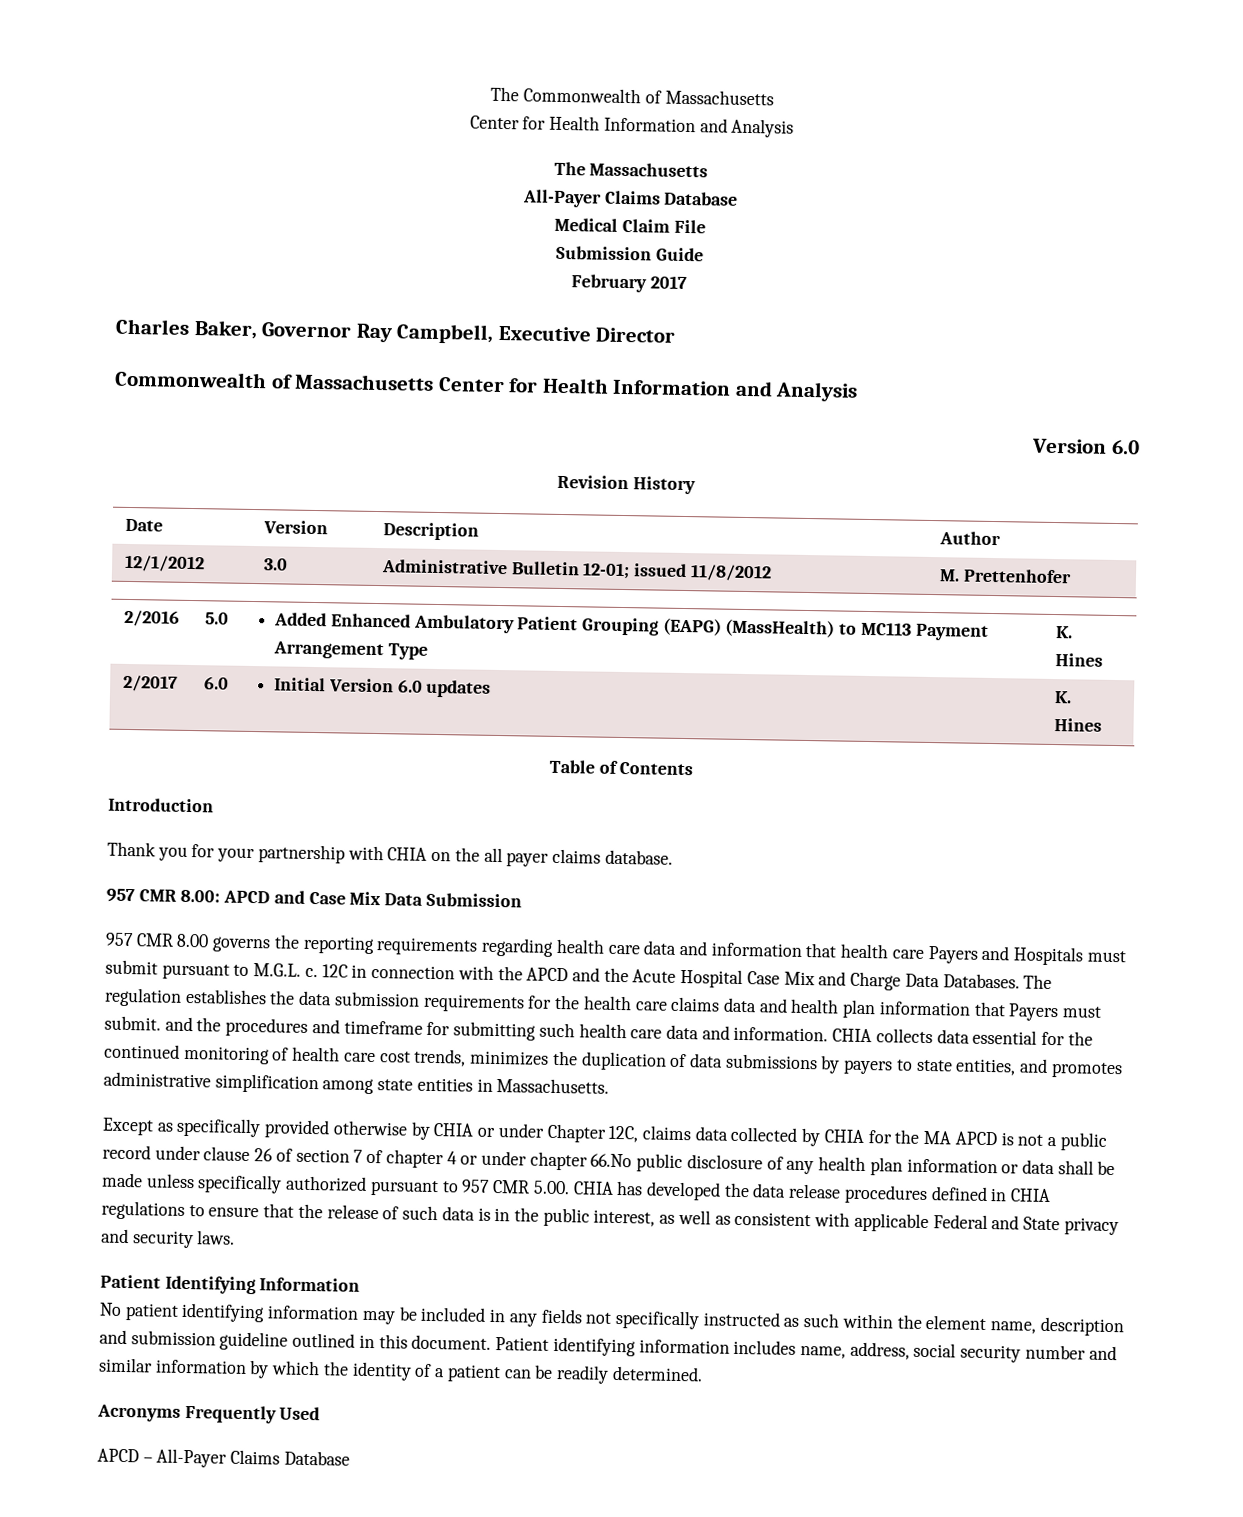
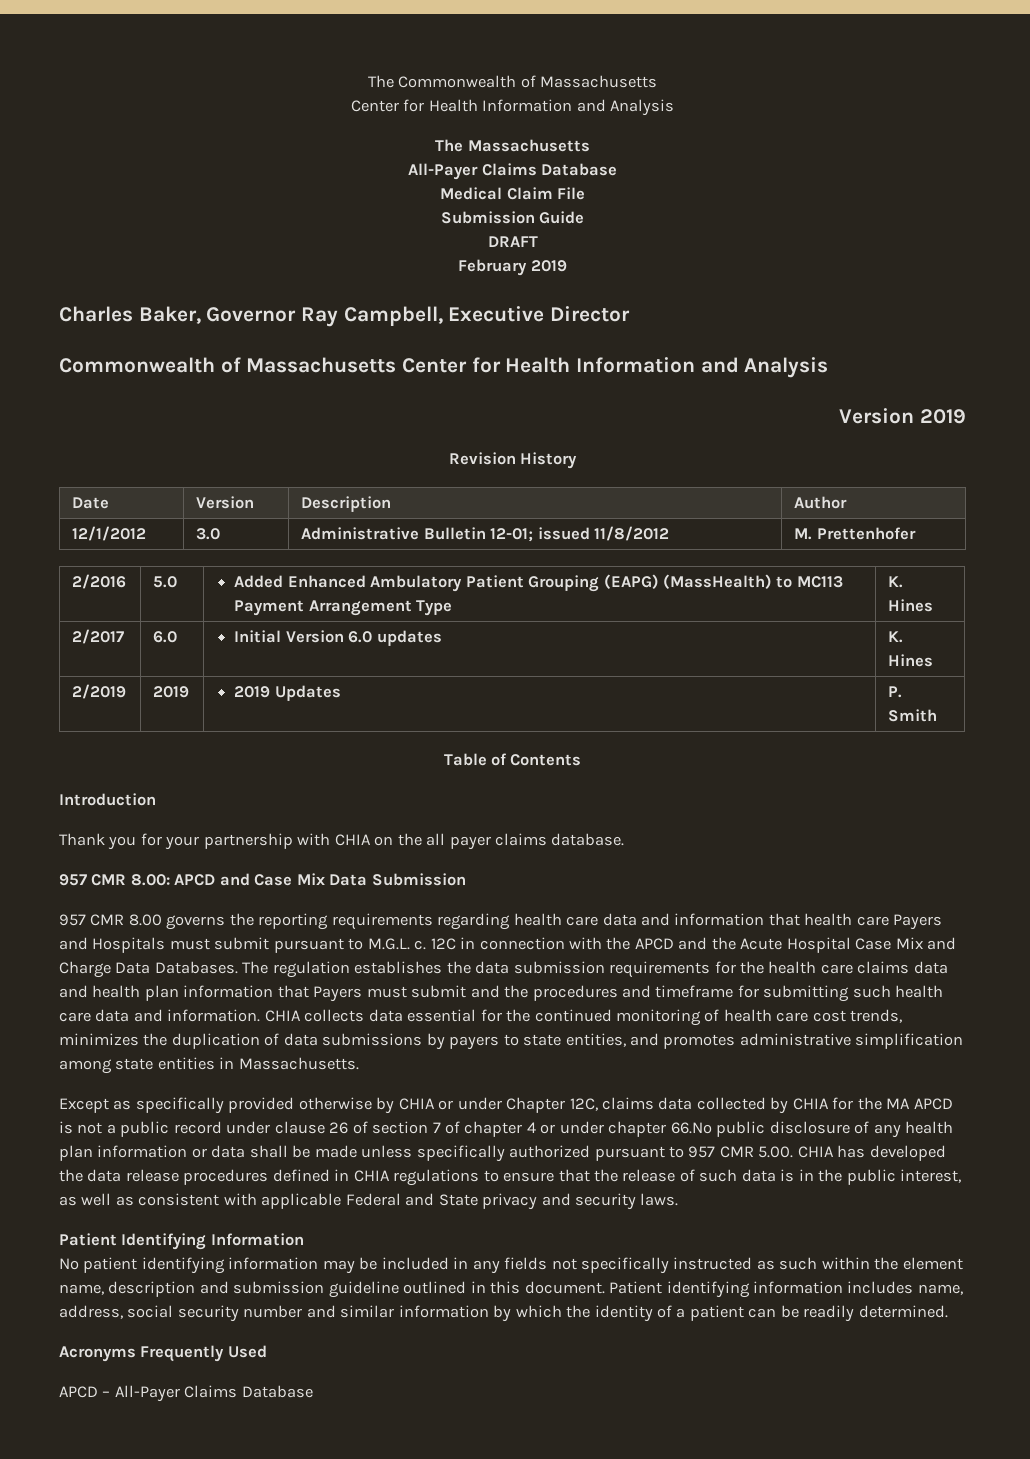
(704, 254) none -> [487,236,538,247] // DRAFT
[649,275,687,289] 2017 -> [530,260,567,272] 2019
[1112,439,1140,455] 6.0 -> [920,409,966,424] 2019
(1102, 725) none -> [72,684,127,699] [153,686,190,698] [234,685,341,701] [888,686,903,698] [888,709,938,722] // 2/2019 | 2019 | 2019 Updates | P. Smith
[104,1015,161,1031] submit. -> [411,985,467,998] submit

